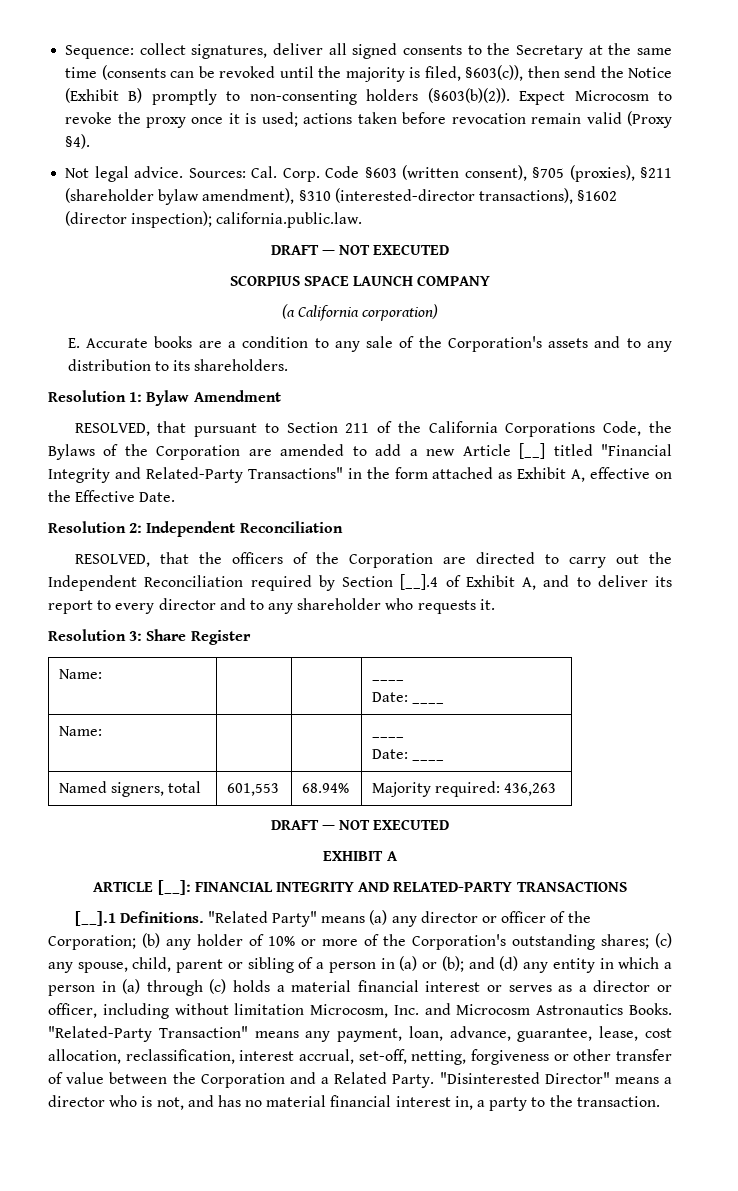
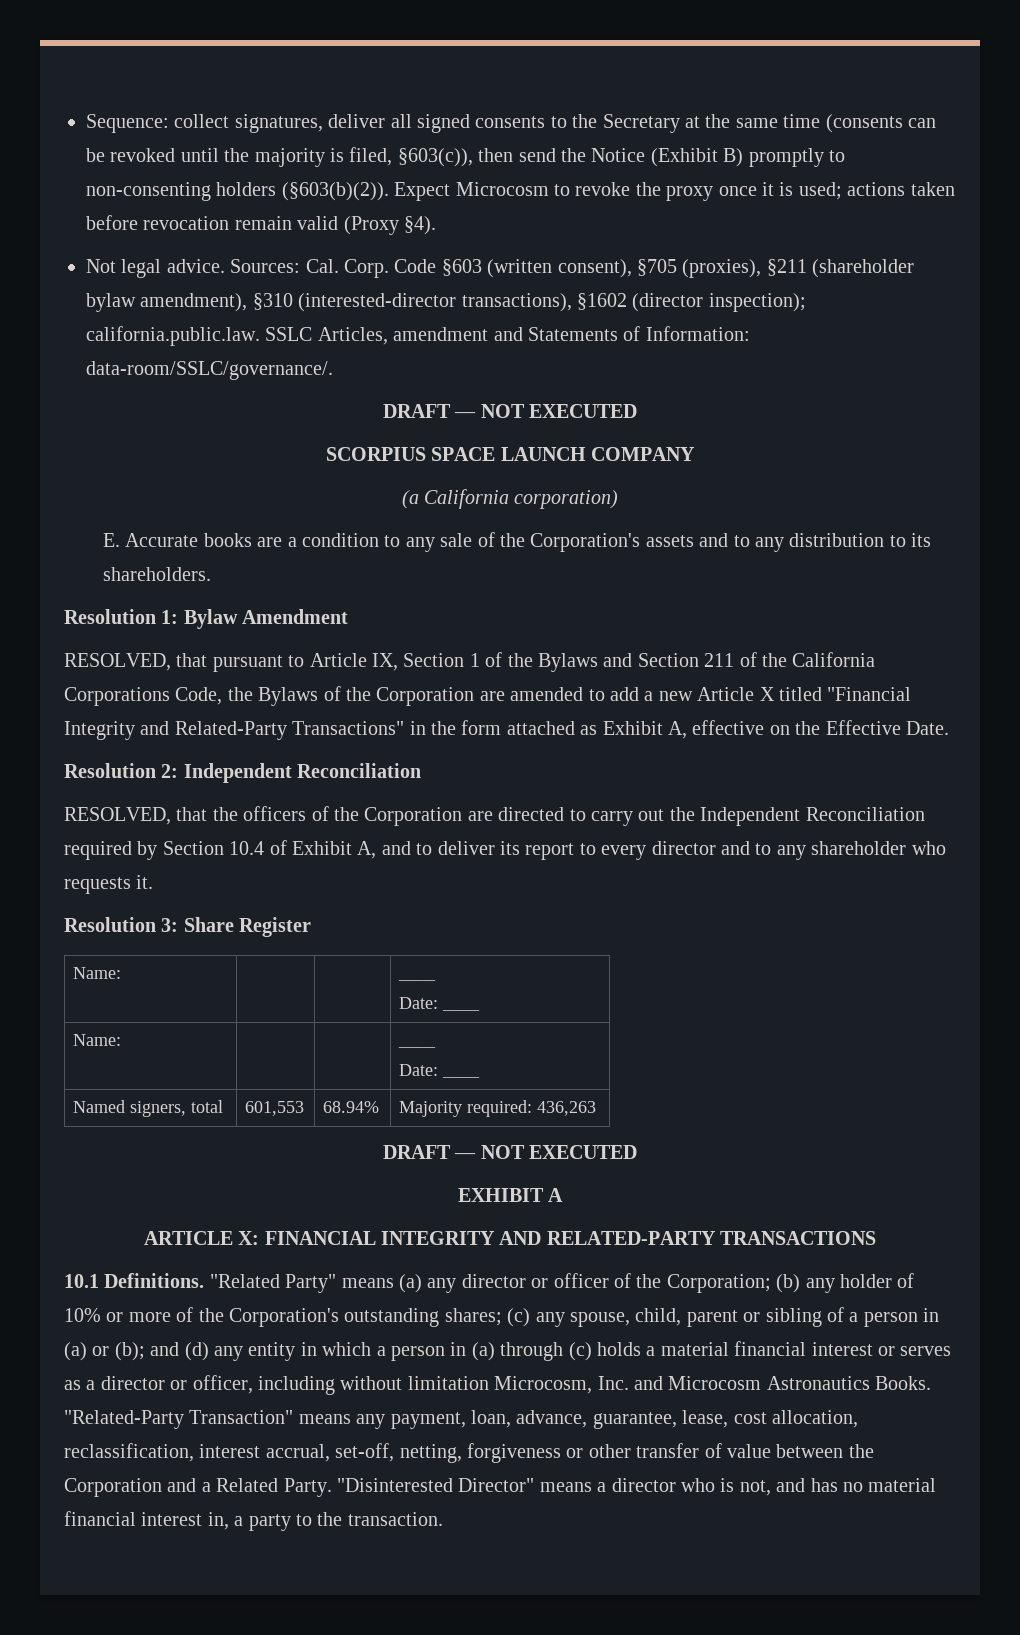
(363, 220) none -> [265,326,750,345] [86,361,333,380] SSLC Articles, amendment and Statements of Information: data-room/SSLC/governance/.
(279, 428) none -> [309,652,633,672] Article IX, Section 1 of the Bylaws and
[519,443,546,459] [__] -> [759,687,775,701] X
[400,574,439,590] [__].4 -> [229,841,265,855] 10.4
[157,880,191,895] [__]: -> [238,1231,260,1245] X:
[74,911,116,926] [__].1 -> [64,1274,99,1288] 10.1

